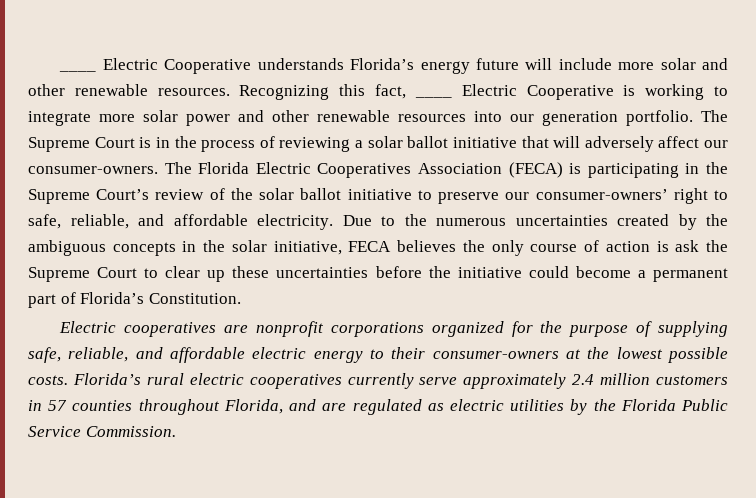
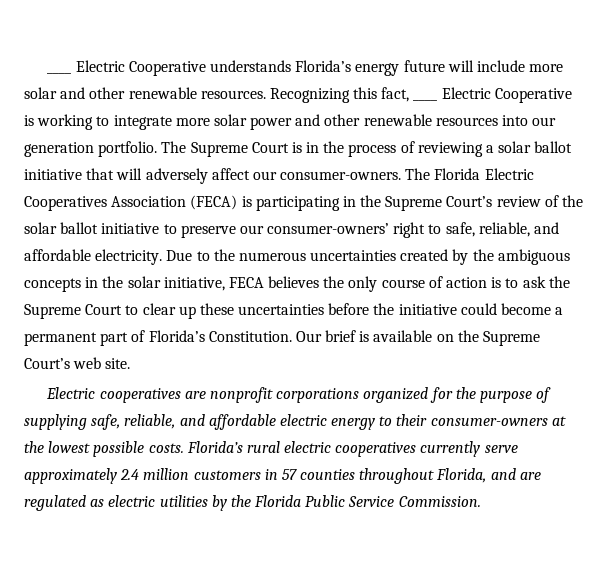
(669, 246) none -> [505,278,519,288] to
(241, 298) none -> [295,330,541,346] [24,357,131,369] Our brief is available on the Supreme Court’s web site.

